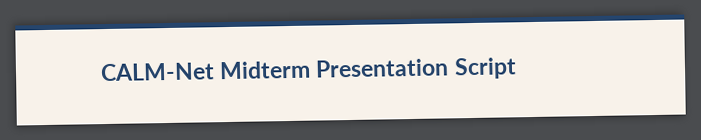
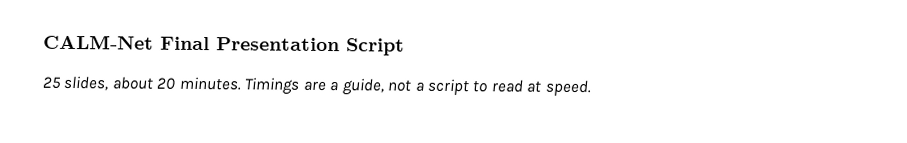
[219,60,312,80] Midterm -> [160,36,210,51] Final
(517, 68) none -> [42,75,591,97] // 25 slides, about 20 minutes. Timings are a guide, not a script to read at speed.

